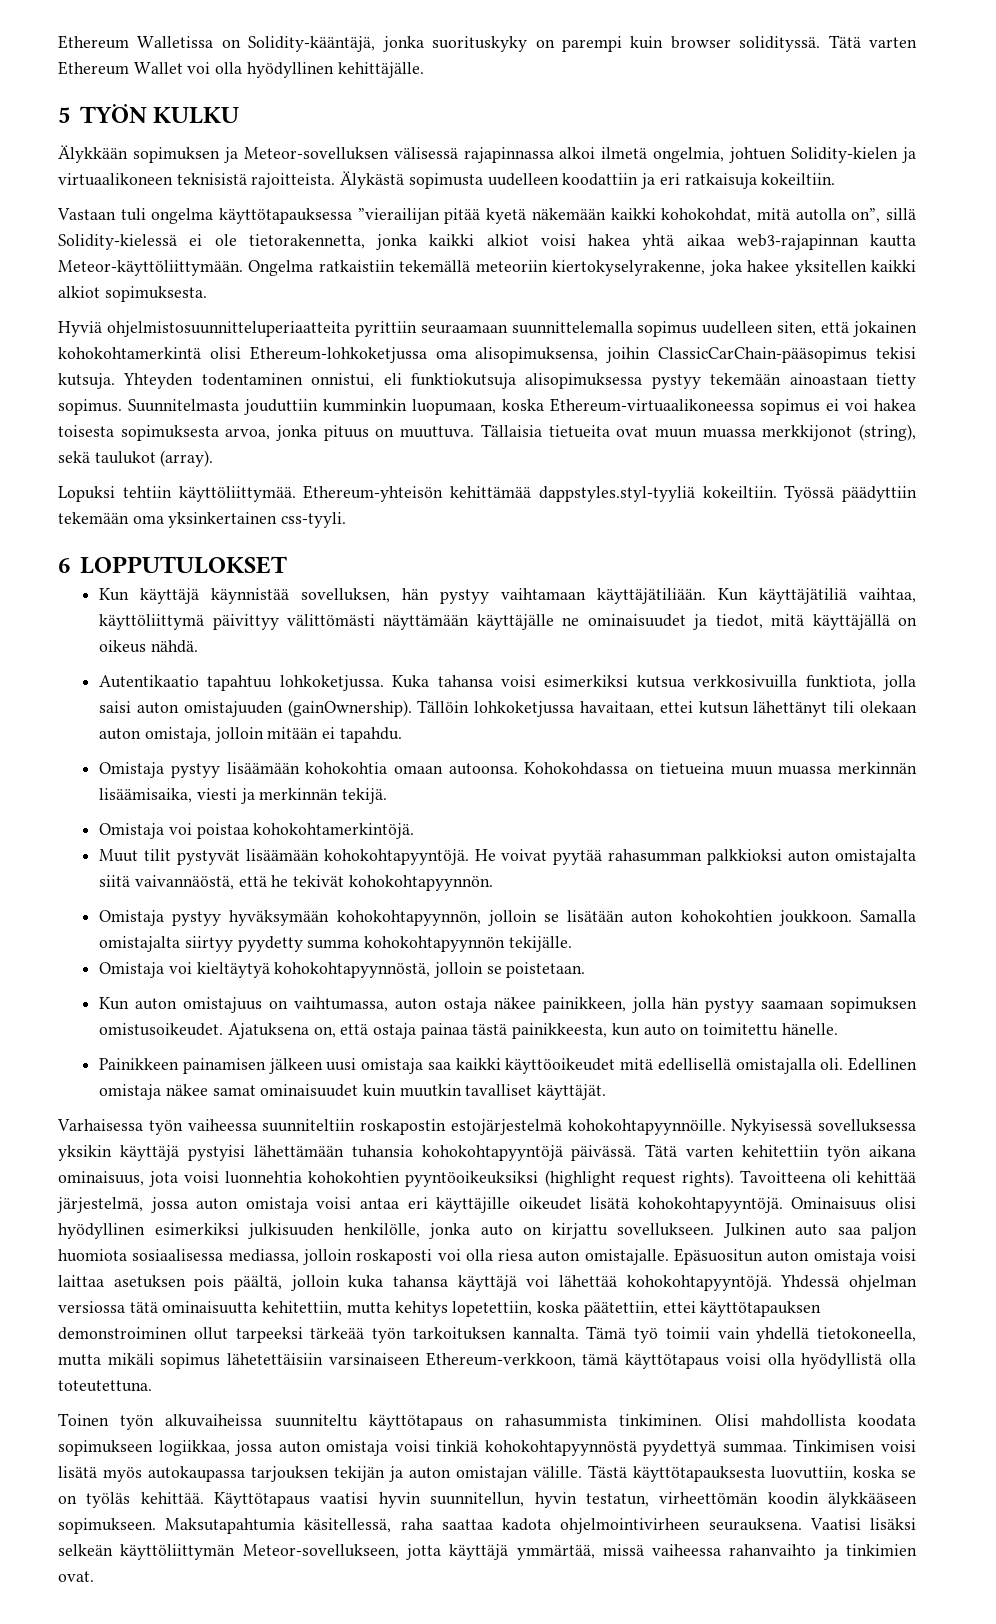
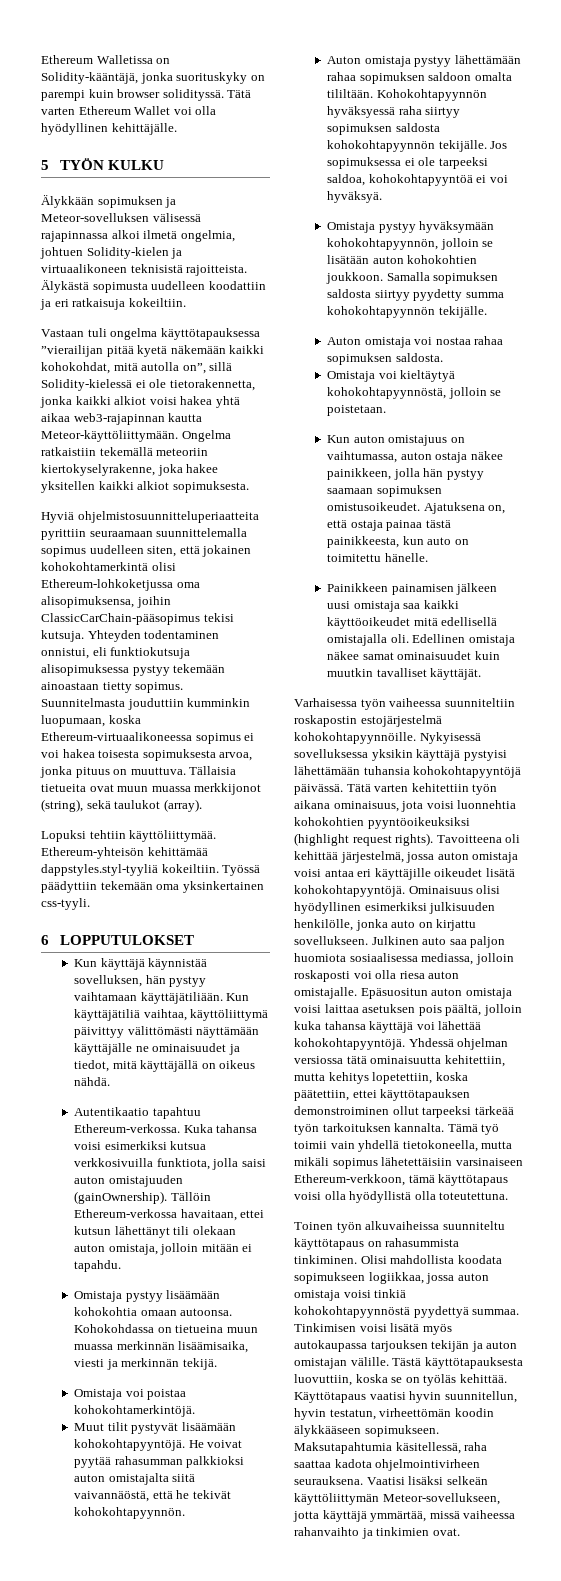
[279,675,384,691] lohkoketjussa. -> [74,1124,181,1133] Ethereum-verkossa.
[474,701,575,717] lohkoketjussa -> [74,1209,178,1218] Ethereum-verkossa
(493, 883) none -> [327,55,521,67] [327,72,512,84] [327,89,487,101] [327,106,461,118] [327,123,440,135] [327,140,508,152] [327,157,488,169] [327,174,508,186] [327,191,383,203] // Auton omistaja pystyy lähettämään rahaa sopimuksen saldoon omalta tililtään. Kohokohtapyynnön hyväksyessä raha siirtyy sopimuksen saldosta kohokohtapyynnön tekijälle. Jos sopimuksessa ei ole tarpeeksi saldoa, kohokohtapyyntöä ei voi hyväksyä.
[99,936,181,952] omistajalta -> [433,272,499,284] [327,289,372,298] sopimuksen saldosta
(572, 944) none -> [327,336,504,348] [327,353,443,365] // Auton omistaja voi nostaa rahaa sopimuksen saldosta.

